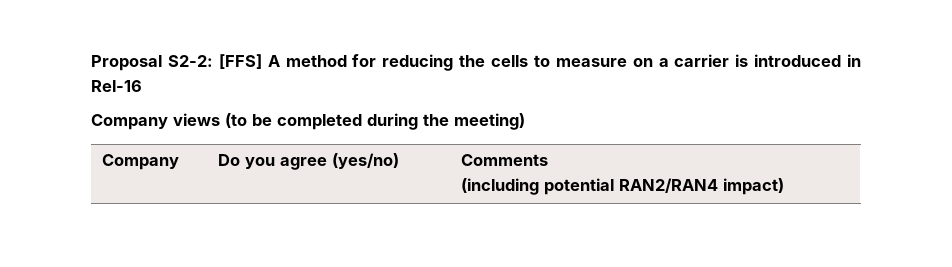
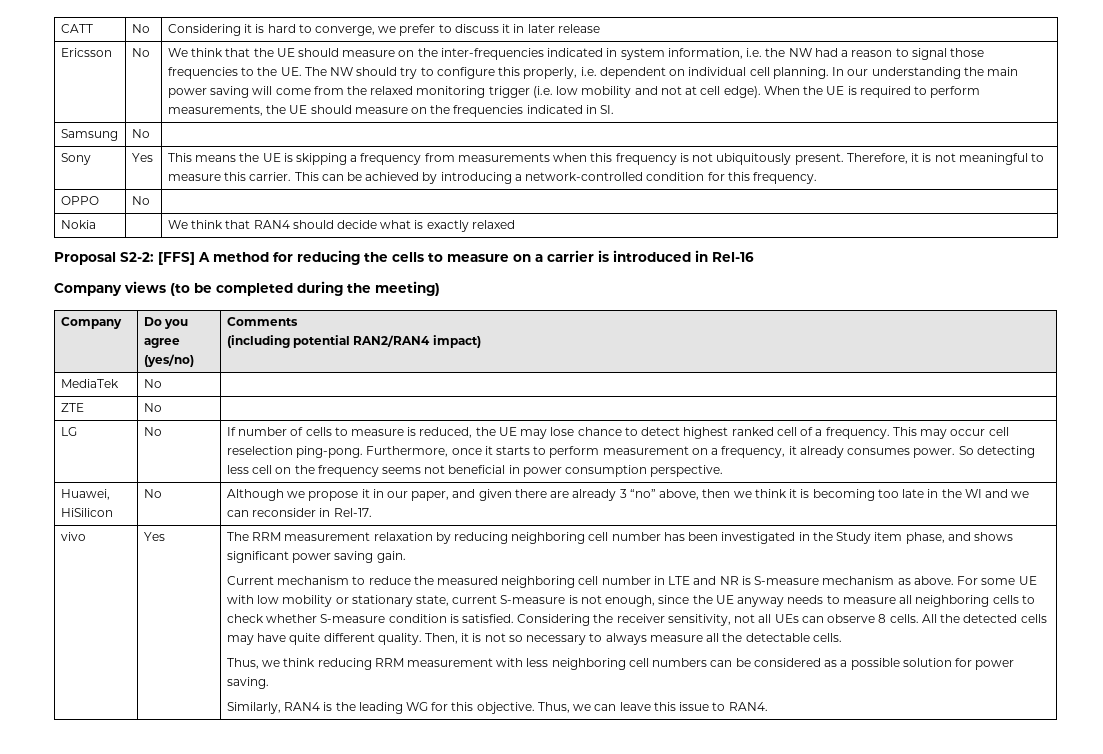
(91, 63) none -> [60,24,93,33] [131,24,150,33] [167,24,600,36] [60,48,112,57] [131,48,150,57] [167,48,985,60] [167,67,1019,79] [167,86,981,98] [167,105,615,117] [60,129,118,141] [131,129,150,138] [60,153,91,165] [131,153,153,162] [167,153,1045,165] [167,172,818,184] [60,196,99,205] [131,196,150,205] [60,220,96,229] [167,220,515,232] CATT | No | Considering it is hard to converge, we prefer to discuss it in later release // Ericsson | No | We think that the UE should measure on the inter-frequencies indicated in system information, i.e. the NW had a reason to signal those frequencies to the UE. The NW should try to configure this properly, i.e. dependent on individual cell planning. In our understanding the main power saving will come from the relaxed monitoring trigger (i.e. low mobility and not at cell edge). When the UE is required to perform measurements, the UE should measure on the frequencies indicated in SI. // Samsung | No | // Sony | Yes | This means the UE is skipping a frequency from measurements when this frequency is not ubiquitously present. Therefore, it is not meaningful to measure this carrier. This can be achieved by introducing a network-controlled condition for this frequency. // OPPO | No | // Nokia | | We think that RAN4 should decide what is exactly relaxed //
(784, 186) none -> [60,379,119,388] [143,379,162,388] [60,403,84,412] [143,403,162,412] [60,427,77,436] [143,427,162,436] [226,427,1009,439] [226,446,1035,458] [226,465,724,477] [60,489,110,500] [60,508,113,517] [143,489,162,498] [226,489,1030,501] [226,508,372,517] [60,532,86,541] [143,532,165,541] [226,532,1014,544] [226,551,406,563] [226,576,1037,588] [226,595,1035,607] [226,614,1047,626] [226,633,842,645] [226,658,1015,670] [226,677,269,689] [226,702,768,714] // MediaTek | No | // ZTE | No | // LG | No | If number of cells to measure is reduced, the UE may lose chance to detect highest ranked cell of a frequency. This may occur cell reselection ping-pong. Furthermore, once it starts to perform measurement on a frequency, it already consumes power. So detecting less cell on the frequency seems not beneficial in power consumption perspective. // Huawei, HiSilicon | No | Although we propose it in our paper, and given there are already 3 “no” above, then we think it is becoming too late in the WI and we can reconsider in Rel-17. // vivo | Yes | The RRM measurement relaxation by reducing neighboring cell number has been investigated in the Study item phase, and shows significant power saving gain. // Current mechanism to reduce the measured neighboring cell number in LTE and NR is S-measure mechanism as above. For some UE with low mobility or stationary state, current S-measure is not enough, since the UE anyway needs to measure all neighboring cells to check whether S-measure condition is satisfied. Considering the receiver sensitivity, not all UEs can observe 8 cells. All the detected cells may have quite different quality. Then, it is not so necessary to always measure all the detectable cells. // Thus, we think reducing RRM measurement with less neighboring cell numbers can be considered as a possible solution for power saving. // Similarly, RAN4 is the leading WG for this objective. Thus, we can leave this issue to RAN4.

